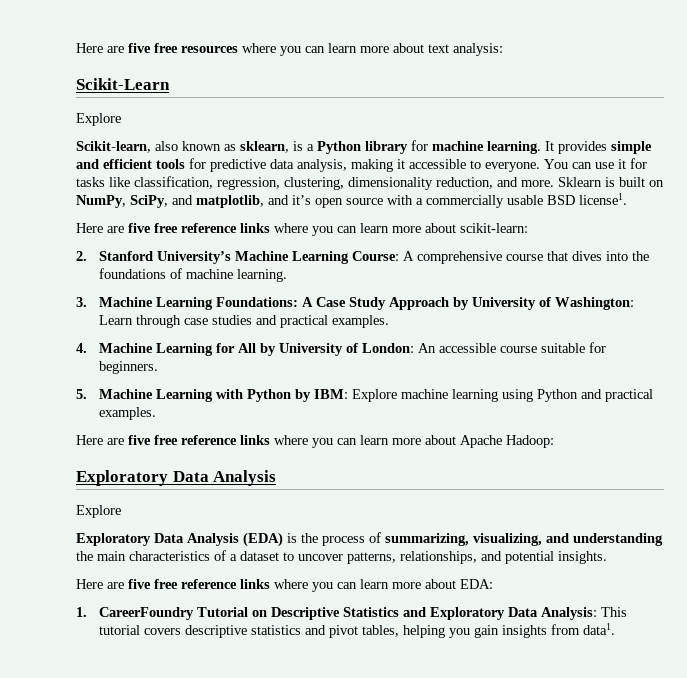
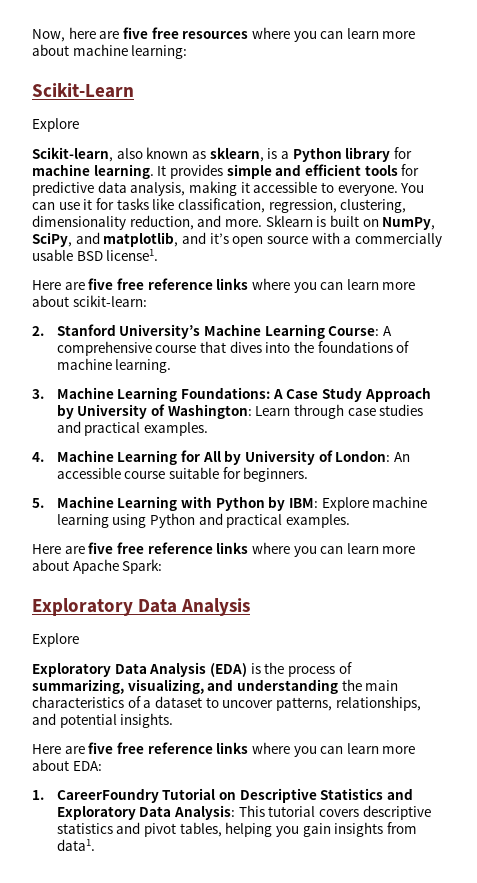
[76,43,103,53] Here -> [32,27,96,42] Now, here
[428,43,503,56] text analysis: -> [72,44,188,59] machine learning:
[506,435,554,448] Hadoop: -> [122,559,163,574] Spark:

